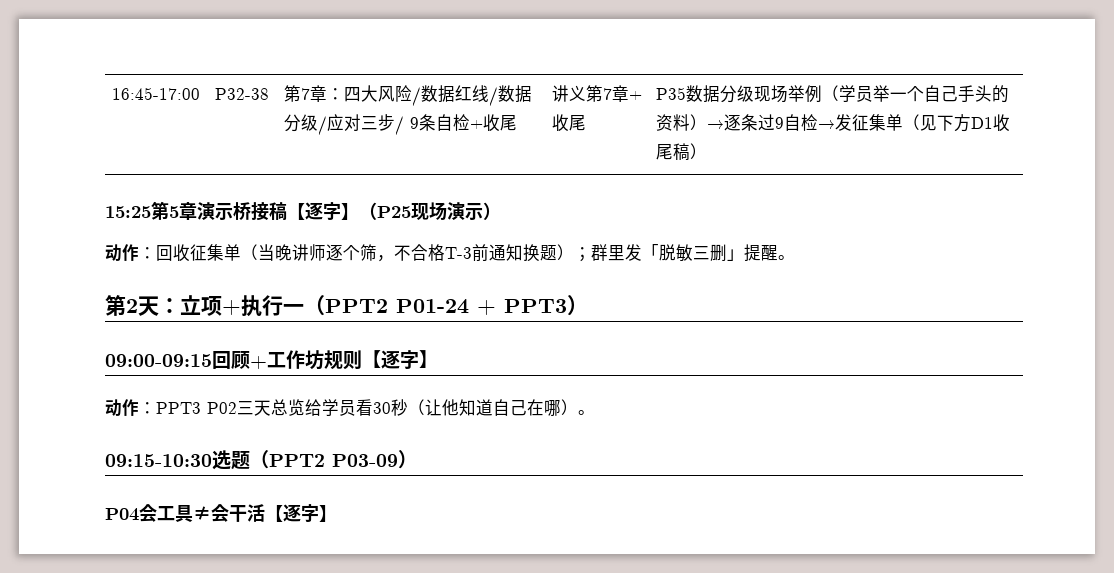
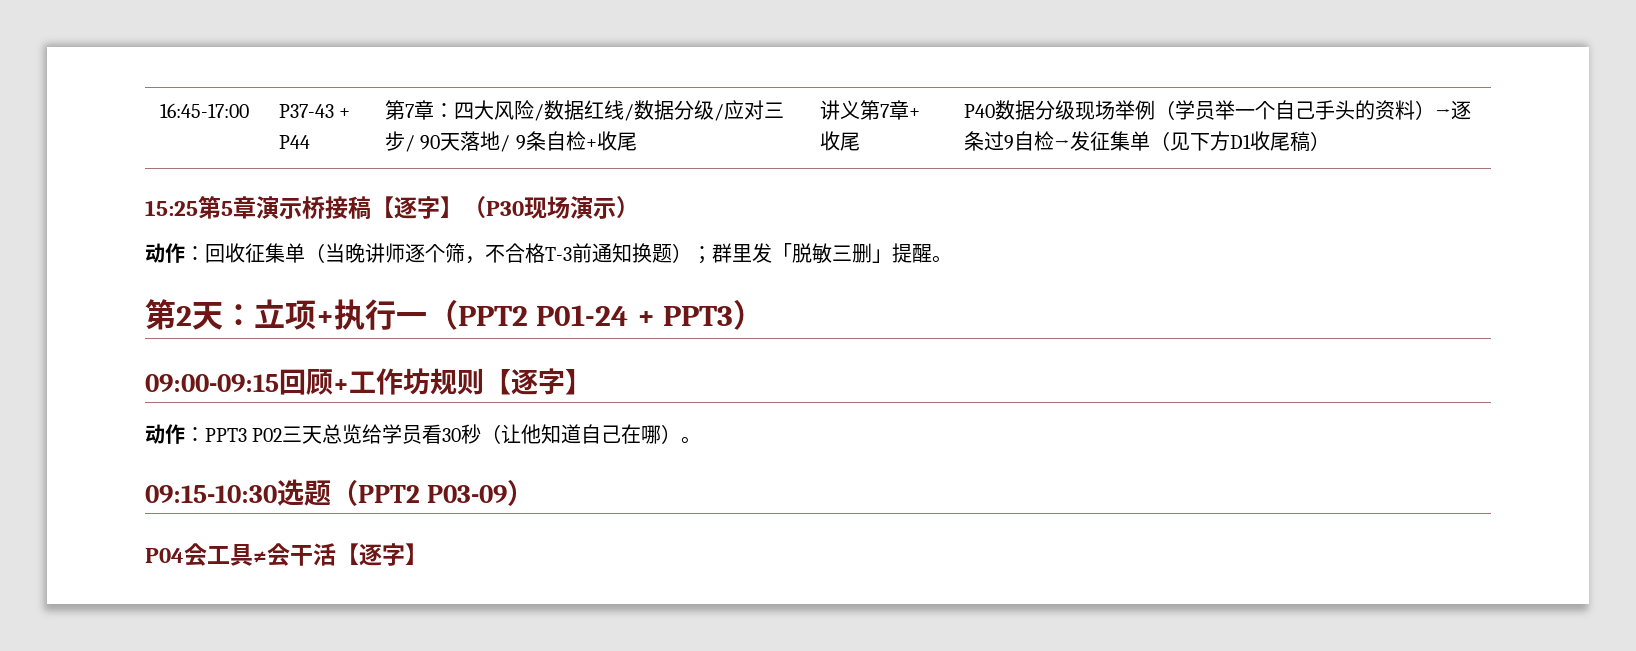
[215,88,270,100] P32-38 -> [278,104,351,118] [278,135,310,149] P37-43 + P44
(405, 125) none -> [420,131,511,152] 90天落地/
[656,87,687,100] P35 -> [963,104,995,118] P40
[377,206,411,218] P25 -> [486,201,524,216] P30

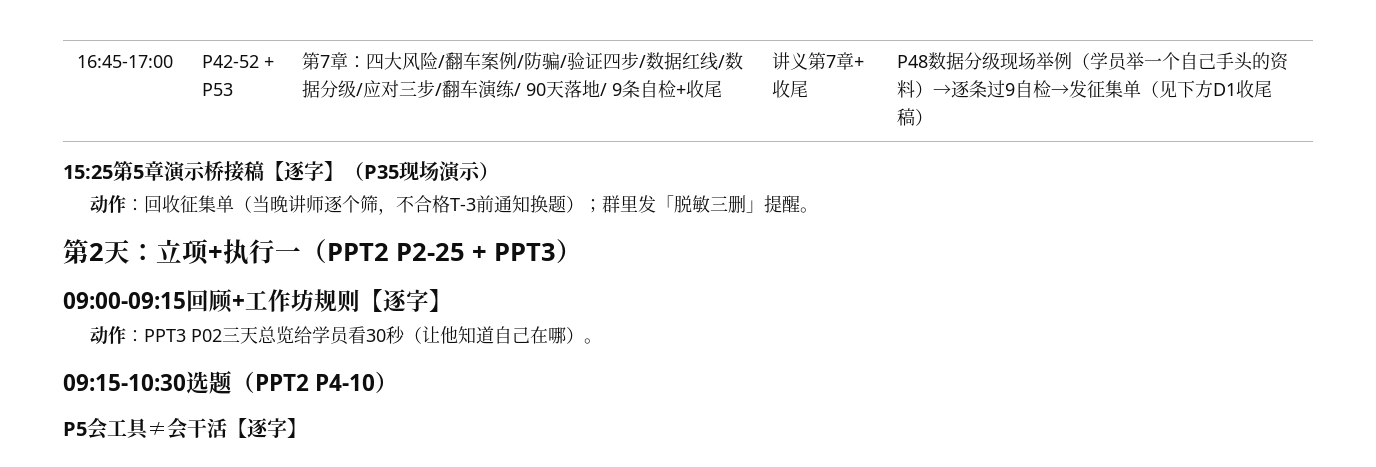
[278,104,351,118] [278,135,310,149] P37-43 + P44 -> [202,55,275,68] [202,83,234,96] P42-52 + P53
(544, 112) none -> [445,52,647,70] 翻车案例/防骗/验证四步/
(415, 143) none -> [442,80,522,99] 翻车演练/
[963,104,995,118] P40 -> [897,55,929,68] P48
[486,201,524,216] P30 -> [364,165,399,179] P35
[536,305,629,326] P01-24 -> [396,243,465,261] P2-25
[427,480,535,506] [145,548,184,563] P03-09） // P04 -> [315,371,399,393] [63,422,87,436] P4-10） // P5

